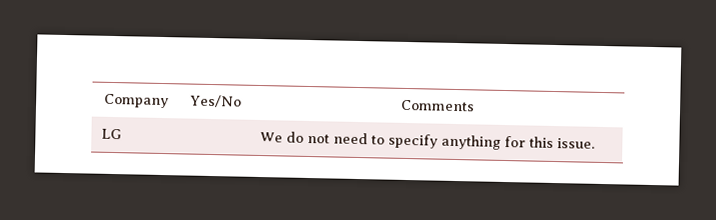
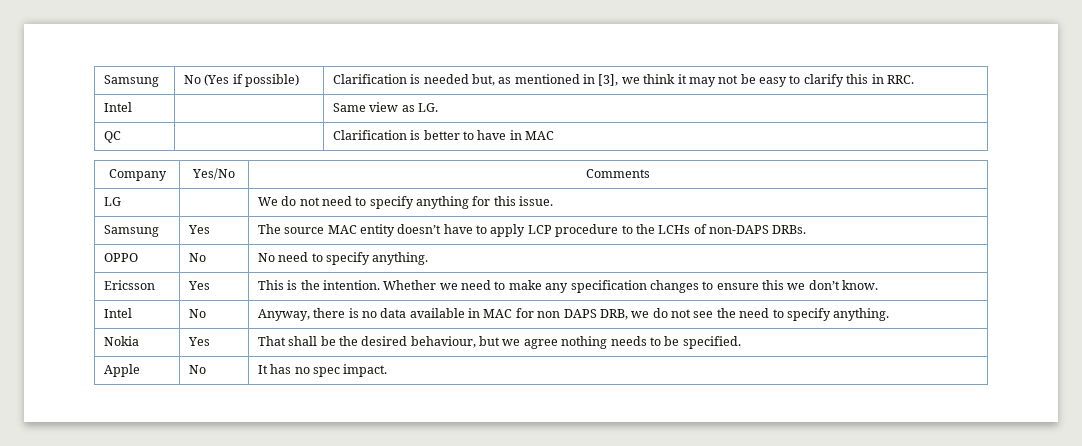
(103, 101) none -> [103,75,159,87] [183,74,299,87] [332,74,914,87] [103,102,132,112] [332,102,438,112] [103,131,121,143] [332,130,555,140] Samsung | No (Yes if possible) | Clarification is needed but, as mentioned in [3], we think it may not be easy to clarify this in RRC. // Intel | | Same view as LG. // QC | | Clarification is better to have in MAC //
(595, 143) none -> [103,225,159,237] [187,225,210,234] [257,224,807,237] [103,253,138,262] [188,253,206,262] [257,252,429,265] [103,280,155,290] [187,281,210,290] [257,280,879,293] [103,308,132,318] [188,309,206,318] [257,308,890,321] [103,336,139,346] [187,337,210,346] [257,336,741,349] [103,364,140,377] [188,365,206,374] [257,364,388,377] // Samsung | Yes | The source MAC entity doesn’t have to apply LCP procedure to the LCHs of non-DAPS DRBs. // OPPO | No | No need to specify anything. // Ericsson | Yes | This is the intention. Whether we need to make any specification changes to ensure this we don’t know. // Intel | No | Anyway, there is no data available in MAC for non DAPS DRB, we do not see the need to specify anything. // Nokia | Yes | That shall be the desired behaviour, but we agree nothing needs to be specified. // Apple | No | It has no spec impact.

